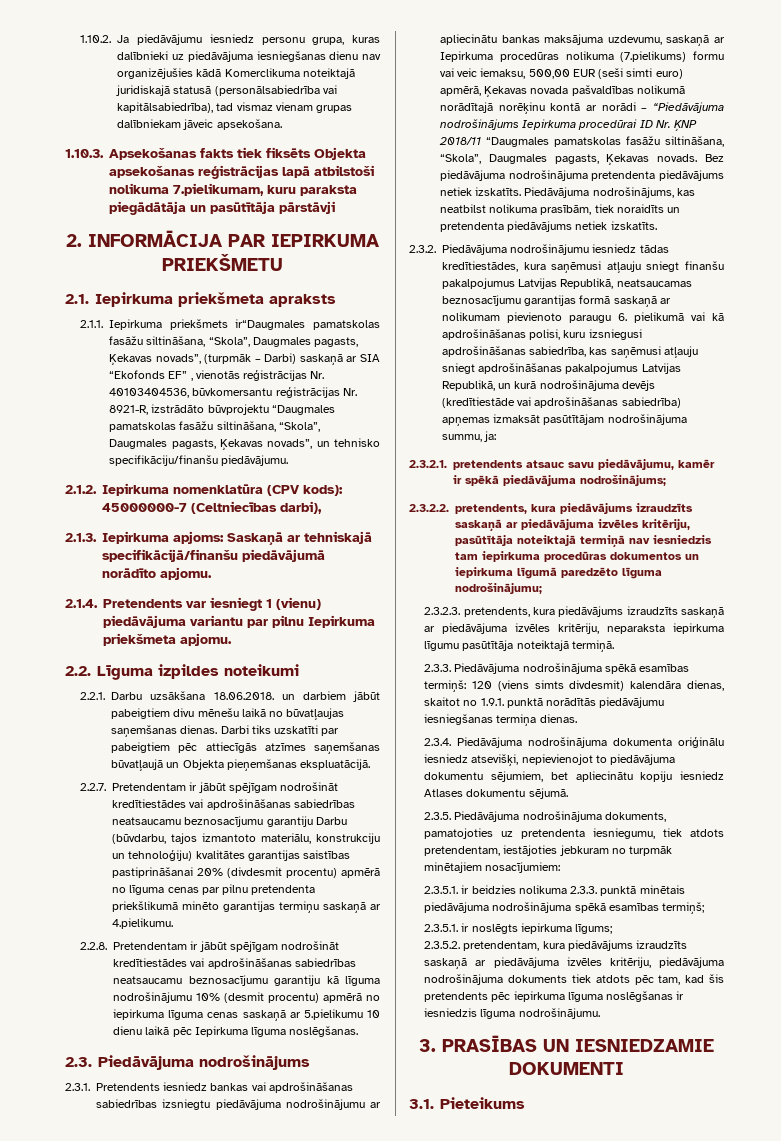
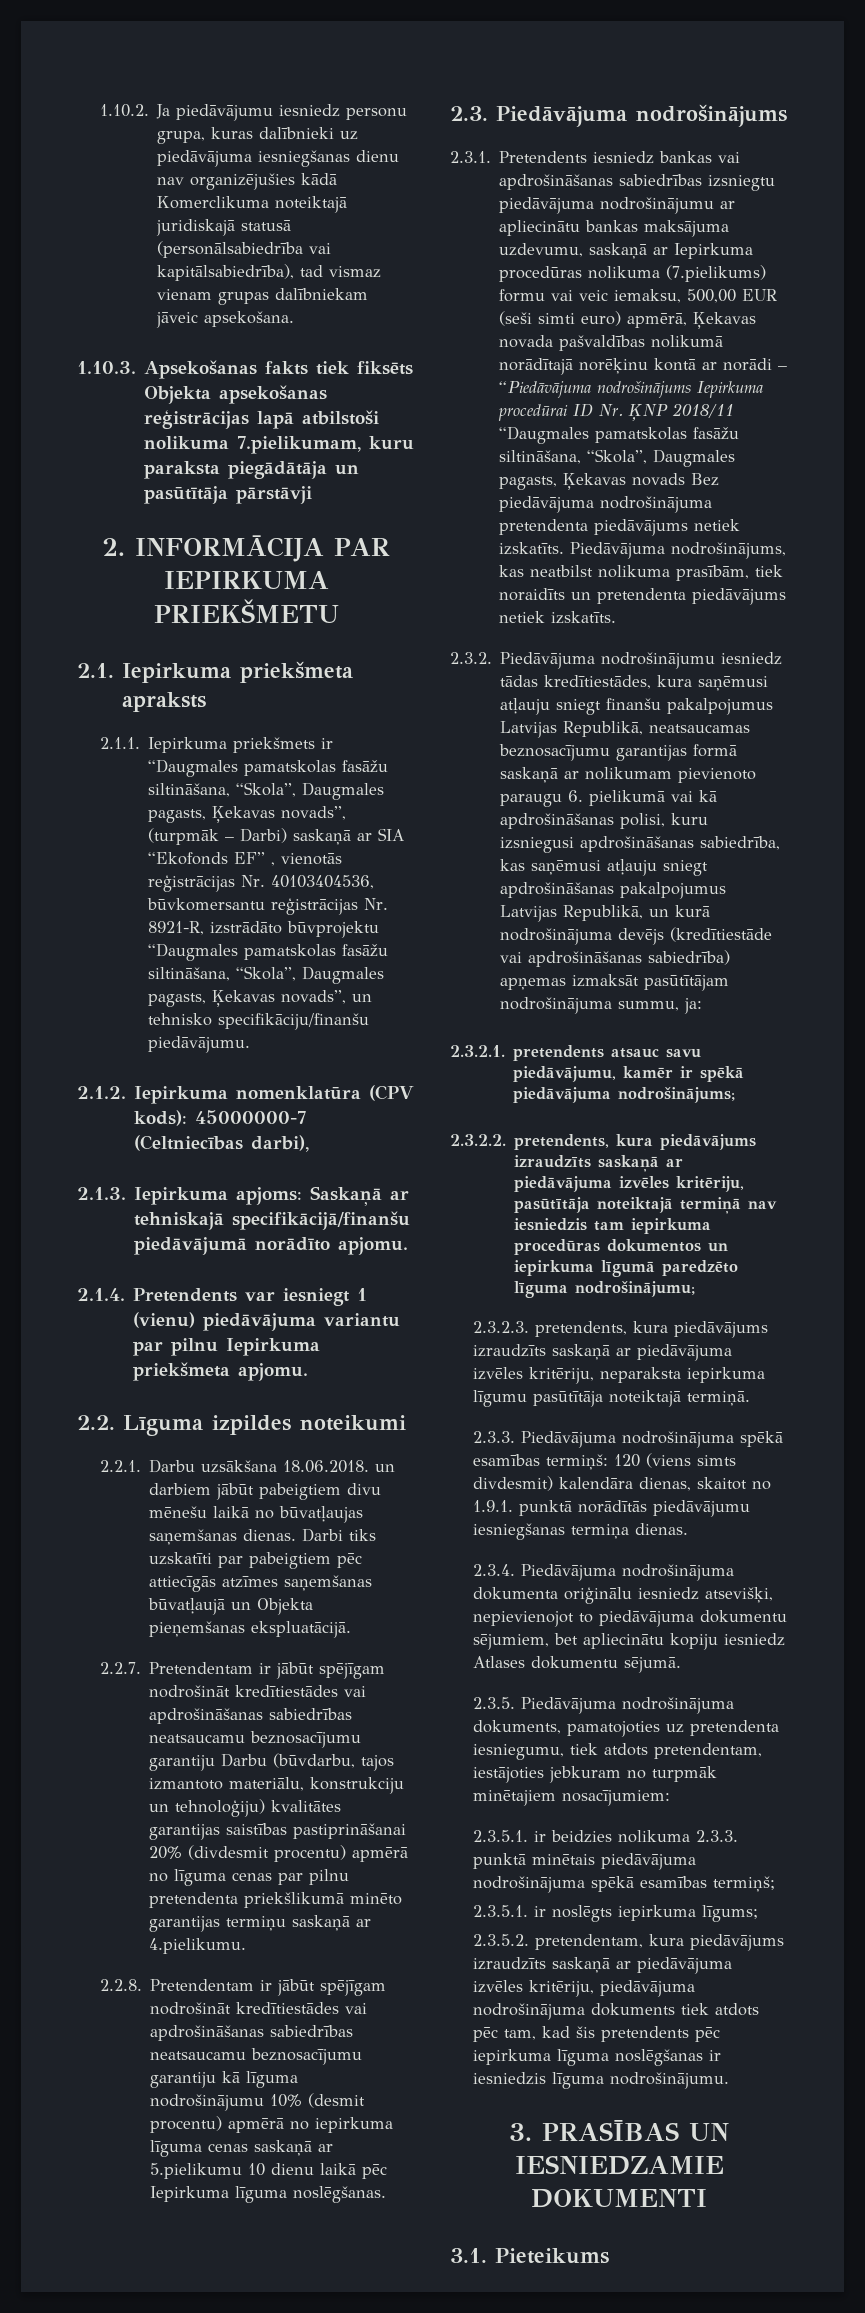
[235,319,306,330] ir“Daugmales -> [321,738,334,749] [148,759,239,777] ir “Daugmales
[657,154,698,162] novads. -> [632,473,686,486] novads

